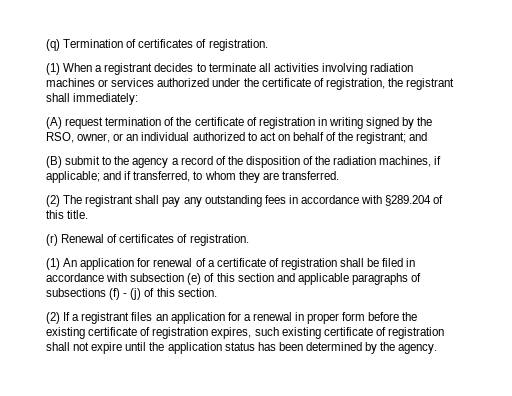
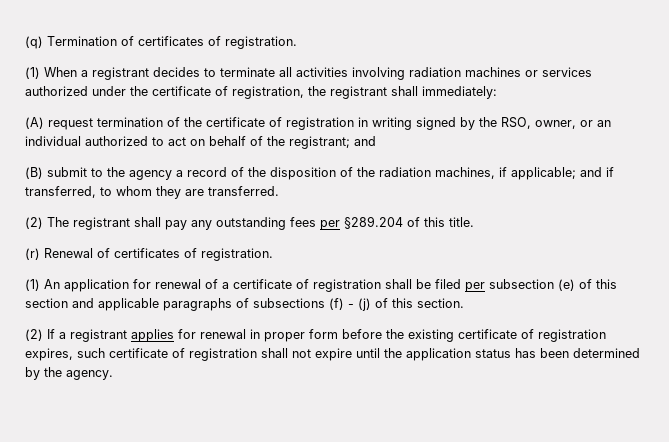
[288,195,383,204] in accordance with -> [320,220,340,230] per
[406,258,416,267] [46,273,128,282] in accordance with -> [465,282,485,292] per
[131,312,251,324] files an application for a -> [131,329,196,342] applies for
[281,327,321,339] existing -> (105, 353) none

